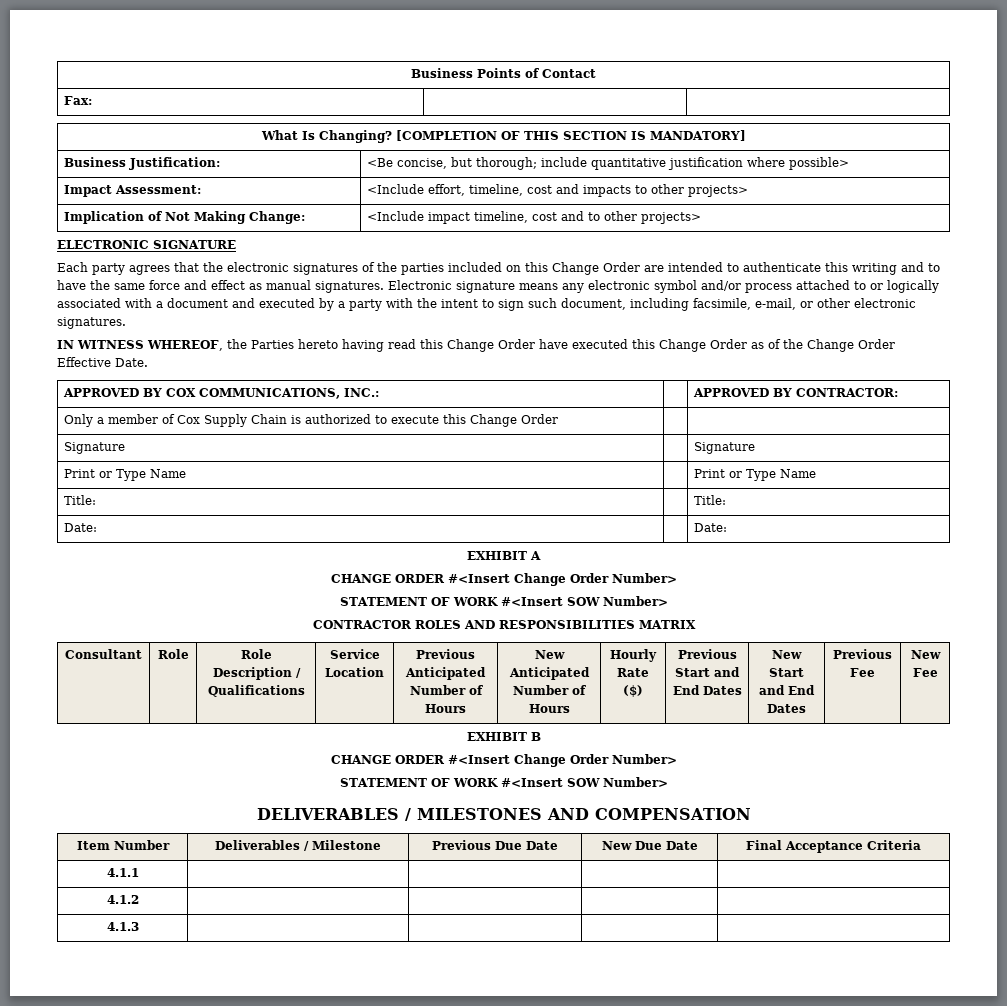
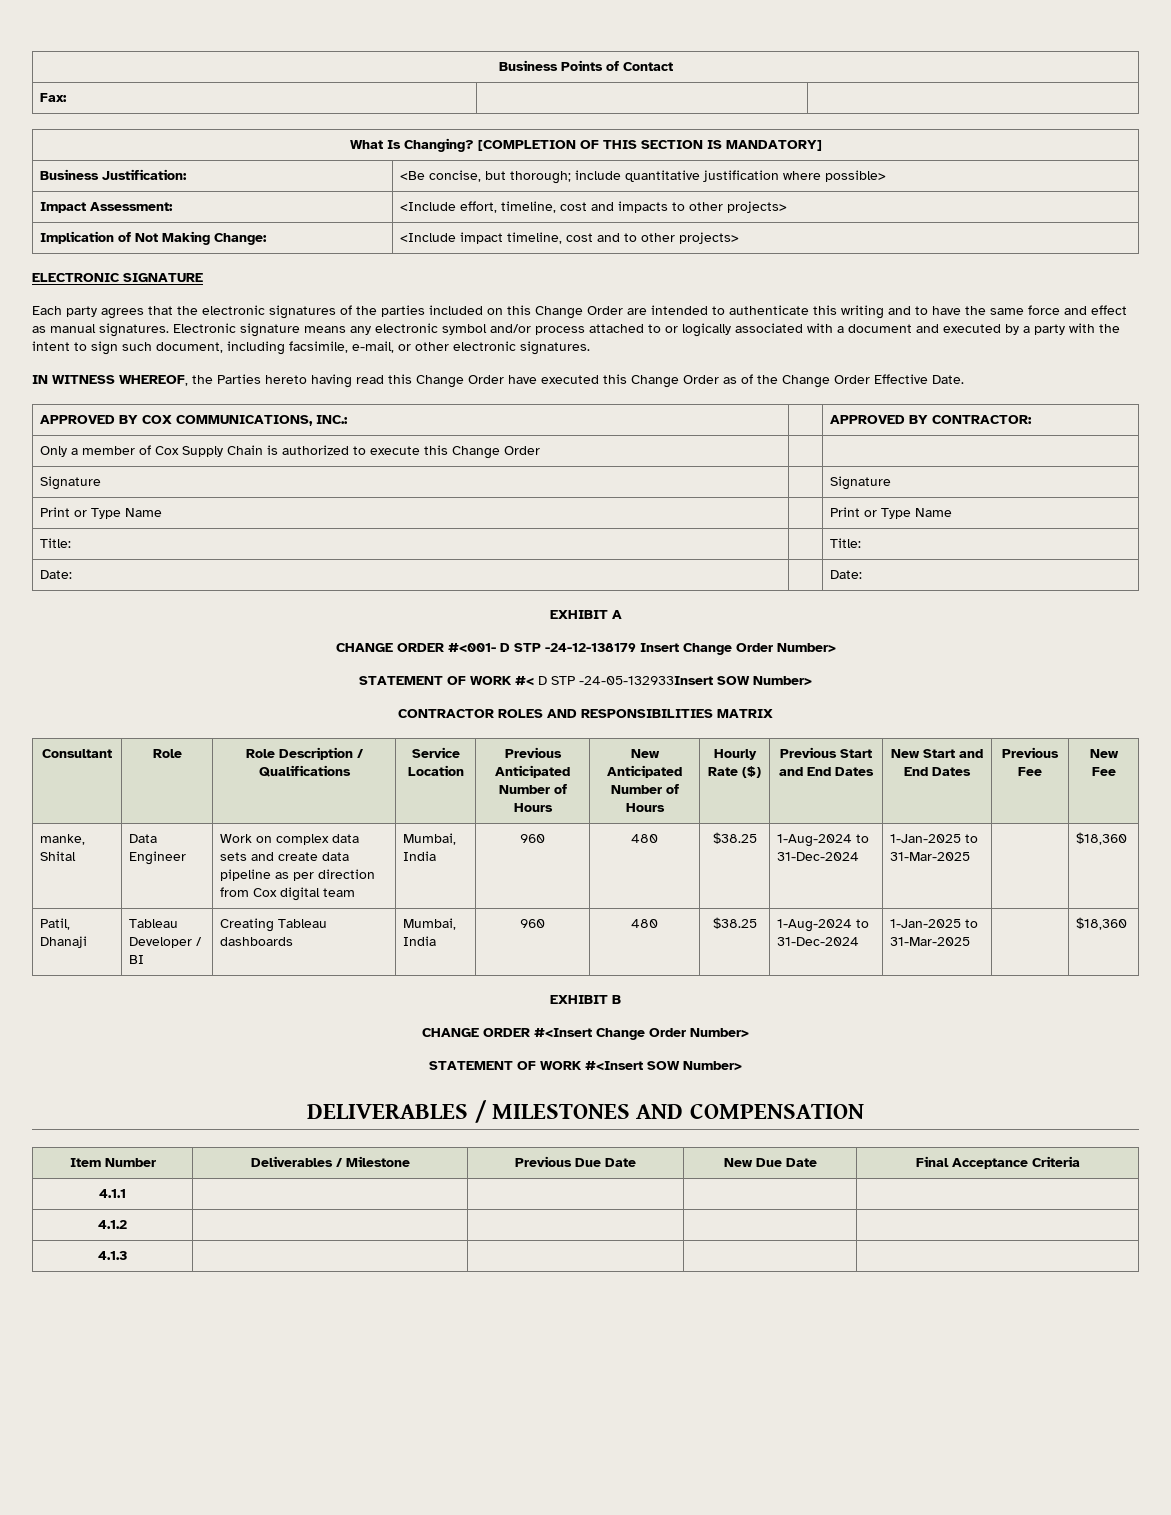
[447,573,677,586] [339,597,563,606] #<Insert Change Order Number> // STATEMENT OF WORK #<Insert -> [447,643,836,655] [359,676,713,686] #<001- D STP -24-12-138179 Insert Change Order Number> // STATEMENT OF WORK #< D STP -24-05-132933Insert
(938, 672) none -> [40,834,86,845] [40,851,77,861] [129,834,158,843] [129,851,187,865] [220,834,360,845] [220,852,350,861] [220,869,376,881] [220,887,356,901] [403,833,457,845] [403,851,437,861] [520,834,545,843] [631,834,658,843] [712,832,757,844] [777,834,870,847] [777,852,860,861] [890,834,979,843] [890,852,971,861] [1076,832,1128,845] [40,918,71,930] [40,936,88,948] [129,919,179,928] [129,937,203,948] [129,955,145,964] [220,918,328,932] [220,937,294,946] [403,918,457,930] [403,936,437,946] [520,919,545,928] [631,919,658,928] [712,917,757,929] [777,919,870,932] [777,937,860,946] [890,919,979,928] [890,937,971,946] [1076,917,1128,930] // manke, Shital | Data Engineer | Work on complex data sets and create data pipeline as per direction from Cox digital team | Mumbai, India | 960 | 480 | $38.25 | 1-Aug-2024 to 31-Dec-2024 | 1-Jan-2025 to 31-Mar-2025 | | $18,360 // Patil, Dhanaji | Tableau Developer / BI | Creating Tableau dashboards | Mumbai, India | 960 | 480 | $38.25 | 1-Aug-2024 to 31-Dec-2024 | 1-Jan-2025 to 31-Mar-2025 | | $18,360

